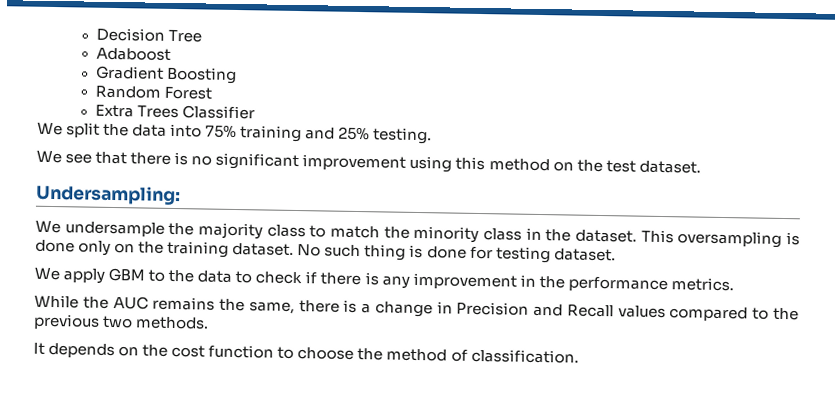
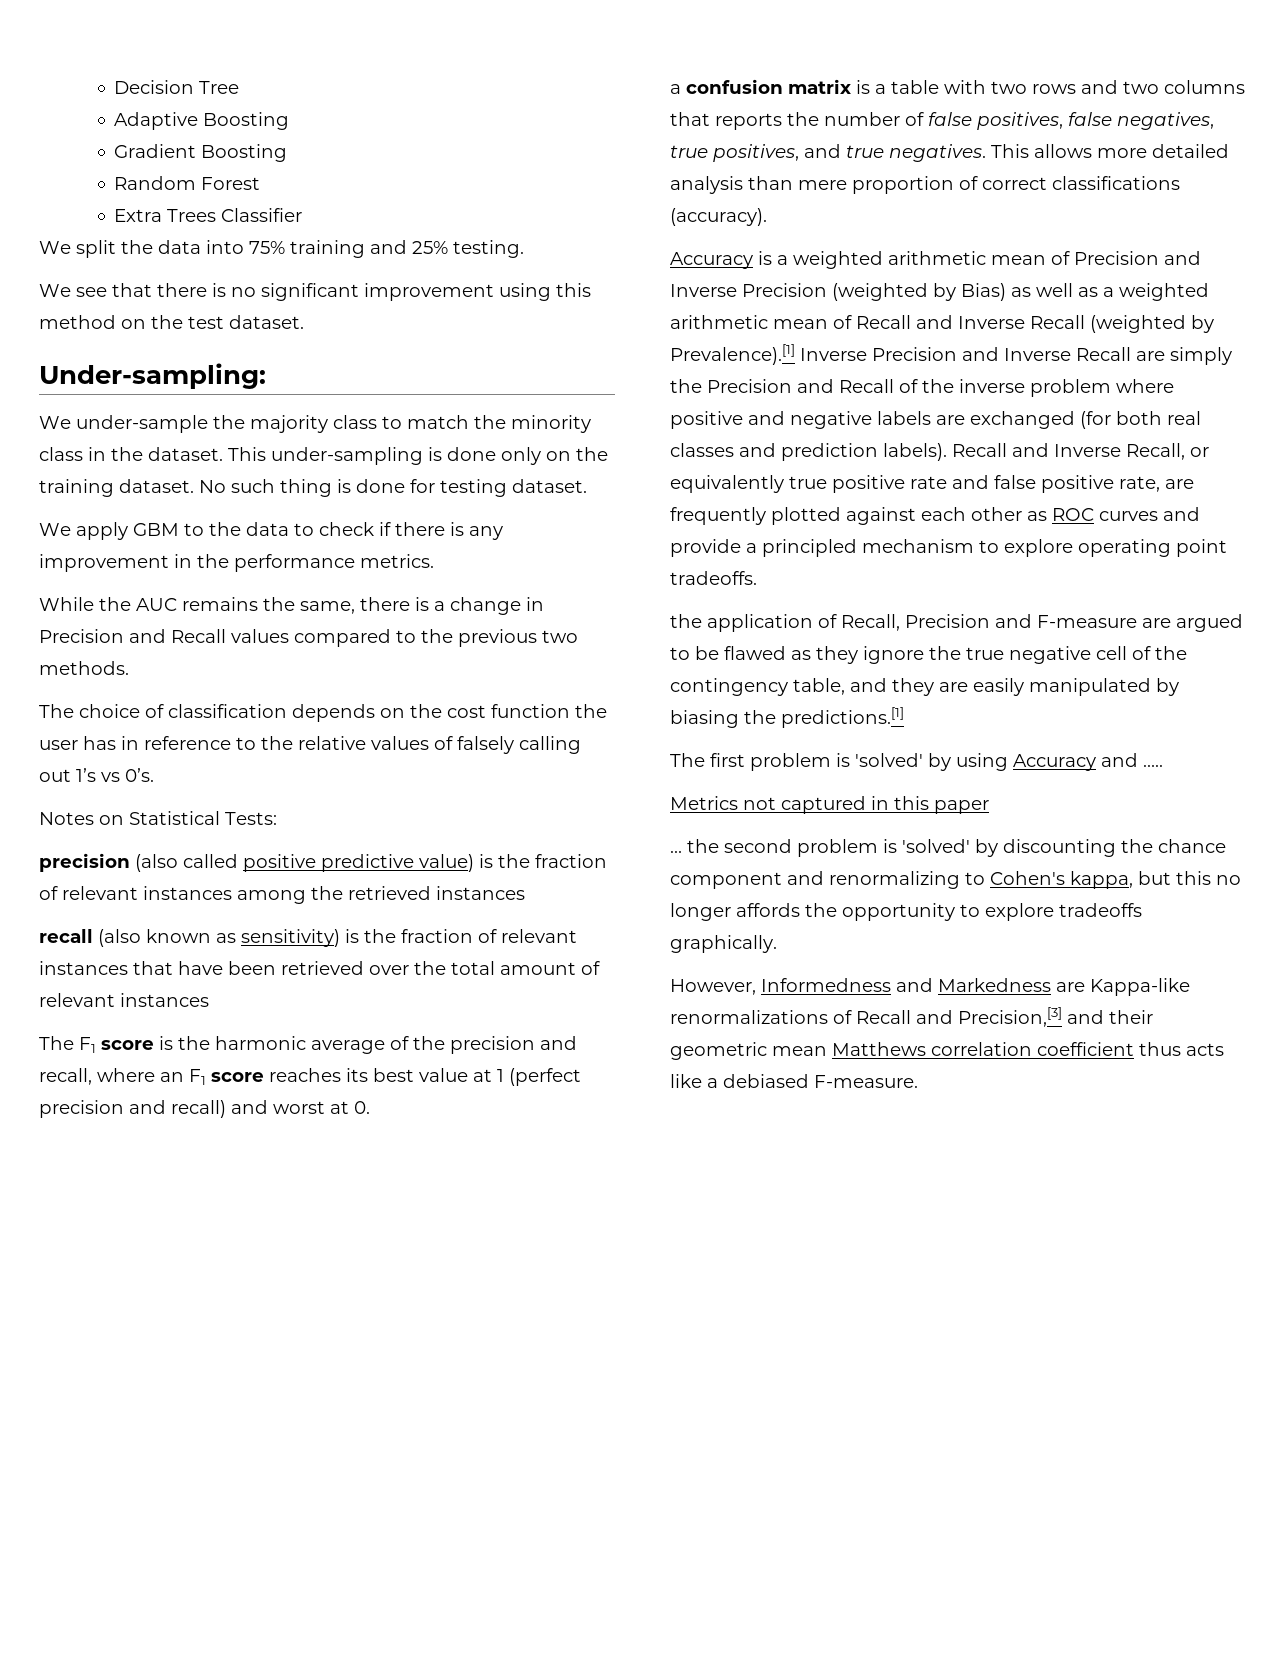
[95,47,171,61] Adaboost -> [114,112,290,130] Adaptive Boosting
[36,184,181,206] [35,220,165,237] Undersampling: // We undersample -> [39,363,266,389] [39,415,208,433] Under-sampling: // We under-sample
[677,230,783,248] oversampling -> [271,447,423,465] under-sampling
[33,342,45,355] It -> [39,704,287,718] The choice of classification
[277,346,579,364] to choose the method of classification. -> [575,704,607,718] [39,736,581,754] [39,768,154,782] [39,811,277,825] [39,853,607,872] [39,886,525,904] [39,929,577,947] [39,961,600,975] [39,993,209,1007] [39,1036,577,1054] [39,1068,581,1086] [39,1100,370,1118] [670,79,1245,94] [670,112,1214,130] [670,144,1229,162] [670,176,1180,194] [670,208,767,226] [670,251,1201,269] [670,283,1209,301] [670,315,1214,333] [670,344,1232,365] [670,379,1174,397] [670,411,1201,429] [670,443,1209,461] [670,475,1194,493] [670,507,1200,525] [670,539,1227,557] [670,571,757,585] [670,614,1243,632] [670,646,1187,664] [670,678,1179,696] [670,707,904,728] [670,753,1163,771] [670,796,989,814] [670,839,1226,857] [670,871,1241,889] [670,903,1142,921] [670,935,777,953] [670,978,1190,996] [670,1007,1153,1027] [670,1042,1224,1060] [670,1074,918,1088] the user has in reference to the relative values of falsely calling out 1’s vs 0’s. // Notes on Statistical Tests: // precision (also called positive predictive value) is the fraction of relevant instances among the retrieved instances // recall (also known as sensitivity) is the fraction of relevant instances that have been retrieved over the total amount of relevant instances // The F1 score is the harmonic average of the precision and recall, where an F1 score reaches its best value at 1 (perfect precision and recall) and worst at 0. // a confusion matrix is a table with two rows and two columns that reports the number of false positives, false negatives, true positives, and true negatives. This allows more detailed analysis than mere proportion of correct classifications (accuracy). // Accuracy is a weighted arithmetic mean of Precision and Inverse Precision (weighted by Bias) as well as a weighted arithmetic mean of Recall and Inverse Recall (weighted by Prevalence).[1] Inverse Precision and Inverse Recall are simply the Precision and Recall of the inverse problem where positive and negative labels are exchanged (for both real classes and prediction labels). Recall and Inverse Recall, or equivalently true positive rate and false positive rate, are frequently plotted against each other as ROC curves and provide a principled mechanism to explore operating point tradeoffs. // the application of Recall, Precision and F-measure are argued to be flawed as they ignore the true negative cell of the contingency table, and they are easily manipulated by biasing the predictions.[1] // The first problem is 'solved' by using Accuracy and ….. // Metrics not captured in this paper // … the second problem is 'solved' by discounting the chance component and renormalizing to Cohen's kappa, but this no longer affords the opportunity to explore tradeoffs graphically. // However, Informedness and Markedness are Kappa-like renormalizations of Recall and Precision,[3] and their geometric mean Matthews correlation coefficient thus acts like a debiased F-measure.

